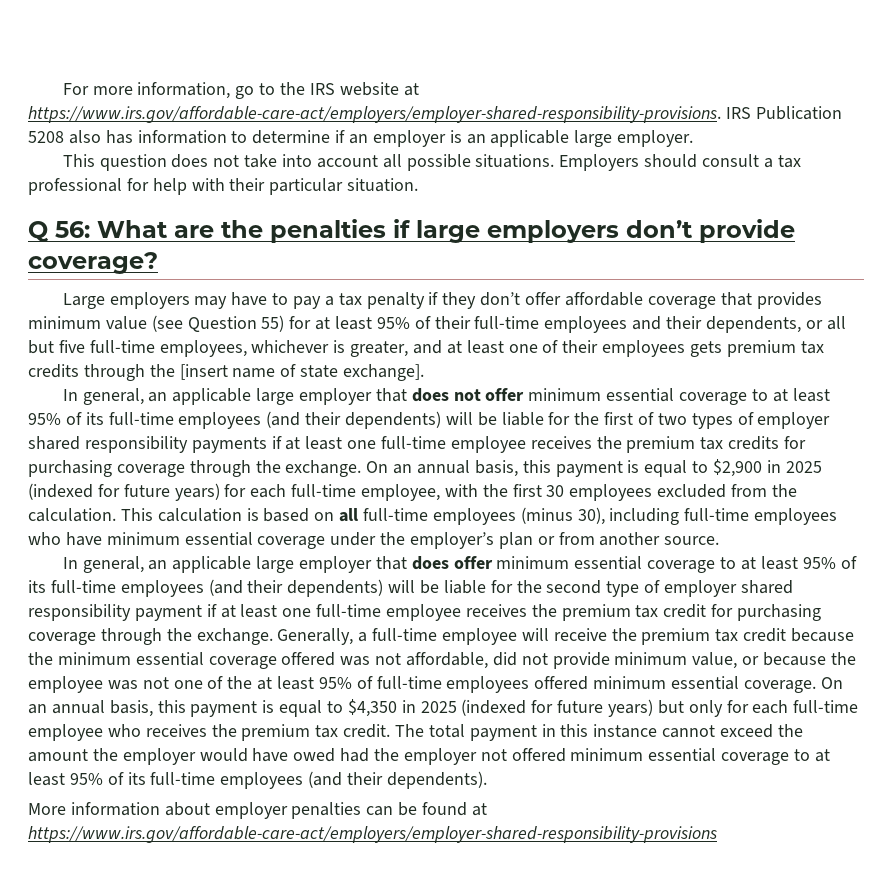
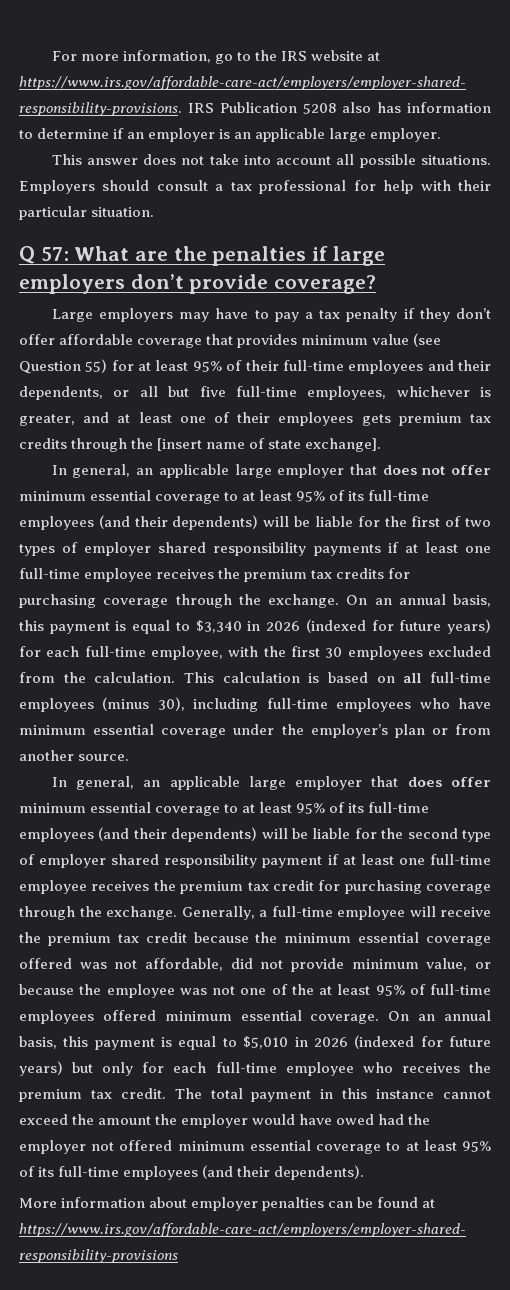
[99,154,167,171] question -> [86,158,138,165] answer
[55,221,90,238] 56: -> [40,247,69,261] 57:
[713,459,822,477] $2,900 in 2025 -> [195,620,301,633] $3,340 in 2026
[347,699,457,717] $4,350 in 2025 -> [243,1036,348,1049] $5,010 in 2026

